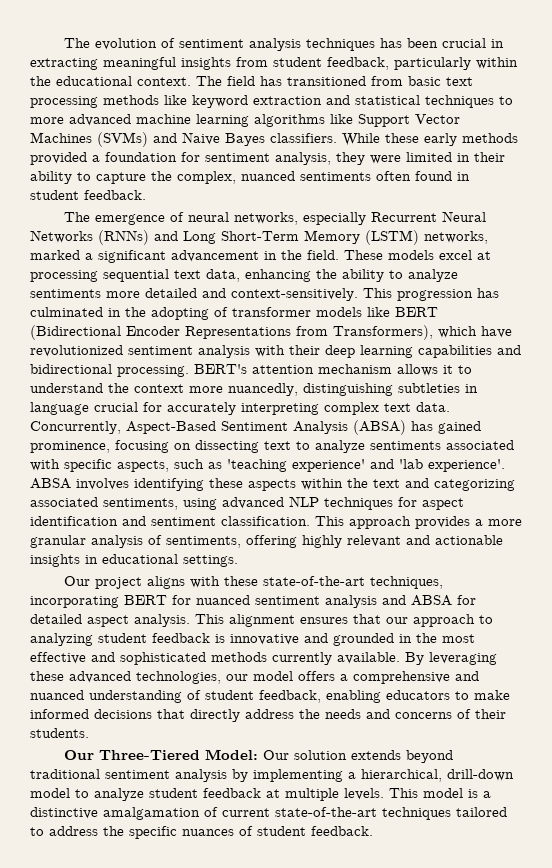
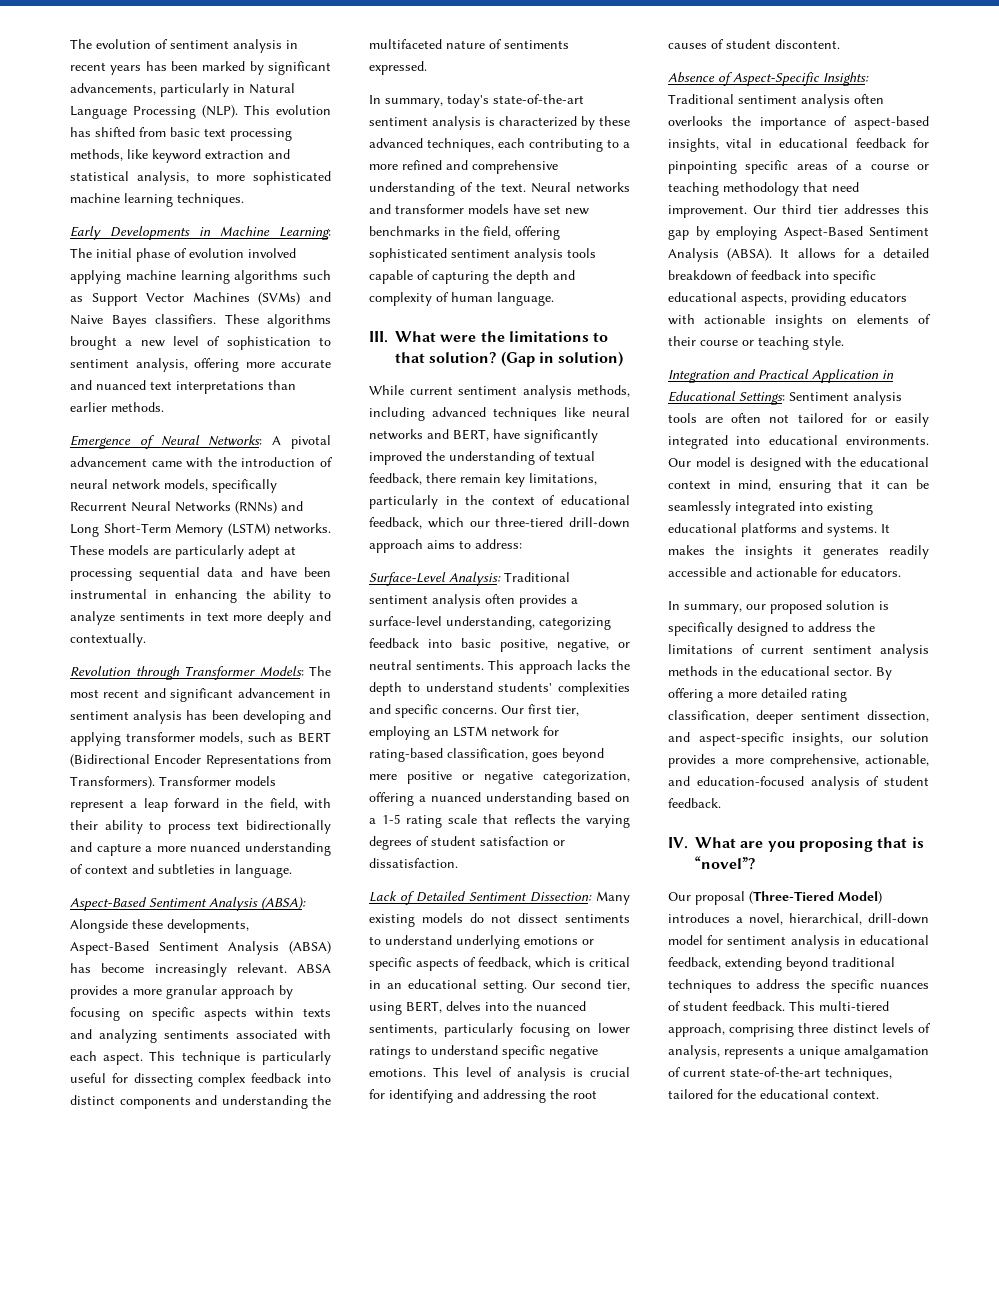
[305,38,504,51] [30,57,518,70] [30,76,366,86] techniques has been crucial in extracting meaningful insights from student feedback, particularly within the educational context. The field has transitioned -> [286,40,298,49] [70,61,331,75] [70,83,295,97] [70,105,331,119] [70,127,135,137] in recent years has been marked by significant advancements, particularly in Natural Language Processing (NLP). This evolution has shifted
[103,95,159,105] methods -> [70,149,123,161] methods,
[425,95,494,108] techniques -> [136,171,189,185] analysis,
[69,114,131,126] advanced -> [253,171,331,185] [70,193,244,207] [70,226,331,240] [70,248,296,262] [70,270,121,284] sophisticated machine learning techniques. // Early Developments in Machine Learning: The initial phase of evolution involved applying
[330,114,353,124] like -> [303,270,331,280] [70,296,83,302] such as
[342,133,518,146] [30,152,505,165] [30,171,470,184] [30,190,146,200] [63,212,366,225] While these early methods provided a foundation for sentiment analysis, they were limited in their ability to capture the complex, nuanced sentiments often found in student feedback. // The emergence of neural networks, especially -> [224,314,331,328] [70,336,331,350] [70,358,331,372] [70,380,296,394] [70,402,164,412] [70,435,331,449] [70,457,333,468] [70,479,277,493] These algorithms brought a new level of sophistication to sentiment analysis, offering more accurate and nuanced text interpretations than earlier methods. // Emergence of Neural Networks: A pivotal advancement came with the introduction of neural network models, specifically
[424,231,488,244] [30,250,491,263] [30,269,240,282] networks, marked a significant advancement in the field. These models excel at processing sequential text data, -> [274,523,331,534] [70,545,296,559] [70,567,331,581] [70,589,168,599] networks. These models are particularly adept at processing sequential data and have been instrumental in
[106,288,499,301] [30,307,390,320] more detailed and context-sensitively. This progression has culminated in the adopting of transformer models like -> [189,611,332,625] [70,633,146,647] [70,666,331,680] [70,688,331,702] [70,710,331,724] [70,732,294,746] in text more deeply and contextually. // Revolution through Transformer Models: The most recent and significant advancement in sentiment analysis has been developing and applying transformer models, such as
[333,325,512,340] [30,345,521,358] [30,364,472,377] [30,383,478,396] [30,402,450,415] [30,421,121,434] Transformers), which have revolutionized sentiment analysis with their deep learning capabilities and bidirectional processing. BERT's attention mechanism allows it to understand the context more nuancedly, distinguishing subtleties in language crucial for accurately interpreting complex text data. Concurrently, -> [70,776,276,789] [70,798,331,812] [70,820,331,834] [70,842,331,856] [70,864,292,878] [70,897,306,911] [70,919,249,933] Transformers). Transformer models represent a leap forward in the field, with their ability to process text bidirectionally and capture a more nuanced understanding of context and subtleties in language. // Aspect-Based Sentiment Analysis (ABSA): Alongside these developments,
[438,421,481,434] [30,440,514,453] [30,459,505,472] [30,478,515,491] [30,496,464,510] [30,516,522,529] [30,535,503,548] [30,554,238,567] [63,576,443,589] [30,595,476,608] [30,614,493,627] [30,633,475,646] [30,652,497,665] [30,671,479,684] [30,690,510,703] [30,709,506,722] [30,728,89,738] [63,749,453,763] [30,769,514,782] [30,788,491,801] [30,807,507,820] gained prominence, focusing on dissecting text to analyze sentiments associated with specific aspects, such as 'teaching experience' and 'lab experience'. ABSA involves identifying these aspects within the text and categorizing associated sentiments, using advanced NLP techniques for aspect identification and sentiment classification. This approach provides a more granular analysis of sentiments, offering highly relevant and actionable insights in educational settings. // Our project aligns with these state-of-the-art techniques, incorporating BERT for nuanced sentiment analysis and ABSA for detailed aspect analysis. This alignment ensures that our approach to analyzing student feedback is innovative and grounded in the most effective and sophisticated methods currently available. By leveraging these advanced technologies, our model offers a comprehensive and nuanced understanding of student feedback, enabling educators to make informed decisions that directly address the needs and concerns of their students. // Our Three-Tiered Model: Our solution extends beyond traditional sentiment analysis by implementing a hierarchical, drill-down model to analyze student feedback at multiple levels. This model is a distinctive amalgamation of current state-of-the-art techniques tailored -> [101,963,331,977] [70,985,293,999] [70,1007,331,1021] [70,1029,331,1043] [70,1051,331,1065] [70,1073,331,1087] [70,1095,331,1109] [369,39,569,49] [369,61,427,75] [369,94,584,108] [369,116,630,130] [369,138,630,152] [369,160,558,174] [369,182,630,196] [369,204,589,215] [369,226,560,240] [369,248,596,262] [369,270,575,284] [369,292,554,306] [369,331,609,343] [395,351,624,367] [369,385,630,399] [369,407,630,421] [369,429,598,443] [369,451,595,465] [369,473,597,487] [369,495,630,509] [369,517,630,529] [369,539,522,553] [369,572,570,586] [369,594,578,608] [369,616,611,630] [369,638,630,652] [369,660,630,674] [369,682,630,696] [369,704,579,718] [369,726,559,740] [369,748,604,762] [369,771,630,784] [369,792,630,806] [369,814,630,828] [369,836,565,850] [369,858,458,868] [369,891,630,905] [369,913,630,927] [369,935,594,949] [369,957,630,971] [369,979,630,993] [369,1001,586,1015] [369,1023,630,1037] [369,1045,598,1059] [369,1067,630,1081] [369,1089,597,1103] [668,39,840,49] [668,72,869,86] [668,94,884,108] [668,116,929,130] [668,138,929,152] [668,160,929,174] [668,182,859,196] [668,204,929,218] [668,226,929,240] [668,248,929,262] [668,270,876,284] [668,292,907,306] [668,314,931,328] [668,336,844,350] [668,369,894,383] [668,391,902,405] [668,413,929,427] [668,435,929,449] [668,457,929,471] [668,479,929,493] [668,501,873,515] [668,523,890,537] [668,545,929,559] [668,567,901,577] [668,600,889,614] [668,622,875,636] [668,644,929,658] [668,666,892,680] [668,688,847,702] [668,710,929,724] [668,732,929,746] [668,754,929,768] [668,776,929,790] [668,798,721,808] [668,837,924,852] [695,856,755,870] [668,891,882,905] [668,913,929,925] [668,935,929,949] [668,957,895,971] [668,979,732,993] become increasingly relevant. ABSA provides a more granular approach by focusing on specific aspects within texts and analyzing sentiments associated with each aspect. This technique is particularly useful for dissecting complex feedback into distinct components and understanding the multifaceted nature of sentiments expressed. // In summary, today's state-of-the-art sentiment analysis is characterized by these advanced techniques, each contributing to a more refined and comprehensive understanding of the text. Neural networks and transformer models have set new benchmarks in the field, offering sophisticated sentiment analysis tools capable of capturing the depth and complexity of human language. // III. What were the limitations to that solution? (Gap in solution) // While current sentiment analysis methods, including advanced techniques like neural networks and BERT, have significantly improved the understanding of textual feedback, there remain key limitations, particularly in the context of educational feedback, which our three-tiered drill-down approach aims to address: // Surface-Level Analysis: Traditional sentiment analysis often provides a surface-level understanding, categorizing feedback into basic positive, negative, or neutral sentiments. This approach lacks the depth to understand students' complexities and specific concerns. Our first tier, employing an LSTM network for rating-based classification, goes beyond mere positive or negative categorization, offering a nuanced understanding based on a 1-5 rating scale that reflects the varying degrees of student satisfaction or dissatisfaction. // Lack of Detailed Sentiment Dissection: Many existing models do not dissect sentiments to understand underlying emotions or specific aspects of feedback, which is critical in an educational setting. Our second tier, using BERT, delves into the nuanced sentiments, particularly focusing on lower ratings to understand specific negative emotions. This level of analysis is crucial for identifying and addressing the root causes of student discontent. // Absence of Aspect-Specific Insights: Traditional sentiment analysis often overlooks the importance of aspect-based insights, vital in educational feedback for pinpointing specific areas of a course or teaching methodology that need improvement. Our third tier addresses this gap by employing Aspect-Based Sentiment Analysis (ABSA). It allows for a detailed breakdown of feedback into specific educational aspects, providing educators with actionable insights on elements of their course or teaching style. // Integration and Practical Application in Educational Settings: Sentiment analysis tools are often not tailored for or easily integrated into educational environments. Our model is designed with the educational context in mind, ensuring that it can be seamlessly integrated into existing educational platforms and systems. It makes the insights it generates readily accessible and actionable for educators. // In summary, our proposed solution is specifically designed to address the limitations of current sentiment analysis methods in the educational sector. By offering a more detailed rating classification, deeper sentiment dissection, and aspect-specific insights, our solution provides a more comprehensive, actionable, and education-focused analysis of student feedback. // IV. What are you proposing that is “novel”? // Our proposal (Three-Tiered Model) introduces a novel, hierarchical, drill-down model for sentiment analysis in educational feedback, extending beyond traditional techniques
(373, 831) none -> [789,1001,889,1011] [668,1023,931,1037] [668,1045,929,1059] [668,1067,892,1081] [668,1089,879,1099] This multi-tiered approach, comprising three distinct levels of analysis, represents a unique amalgamation of current state-of-the-art techniques, tailored for the educational context.

